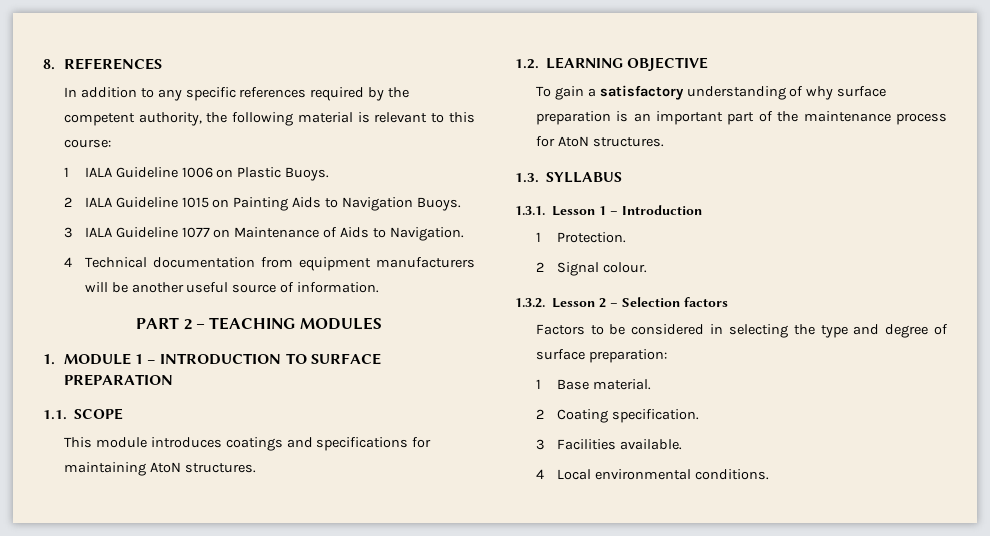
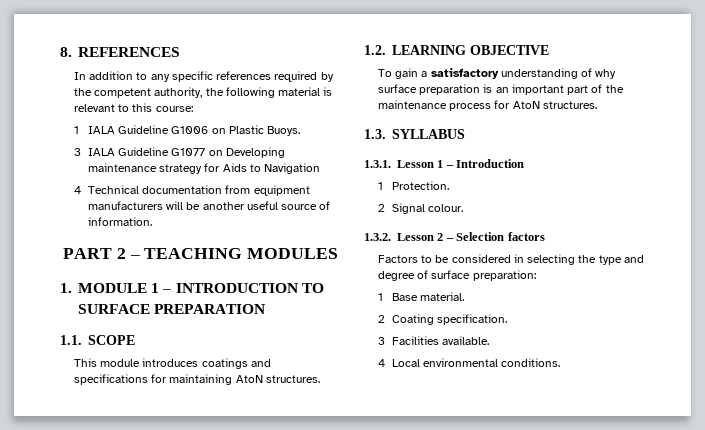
[181,167,213,178] 1006 -> [171,126,209,134] G1006
[63,197,462,211] [63,227,465,241] 2 IALA Guideline 1015 on Painting Aids to Navigation Buoys. // 3 IALA Guideline 1077 on Maintenance of Aids to Navigation. -> [73,147,285,158] [87,163,321,174] 3 IALA Guideline G1077 on Developing maintenance strategy for Aids to Navigation

